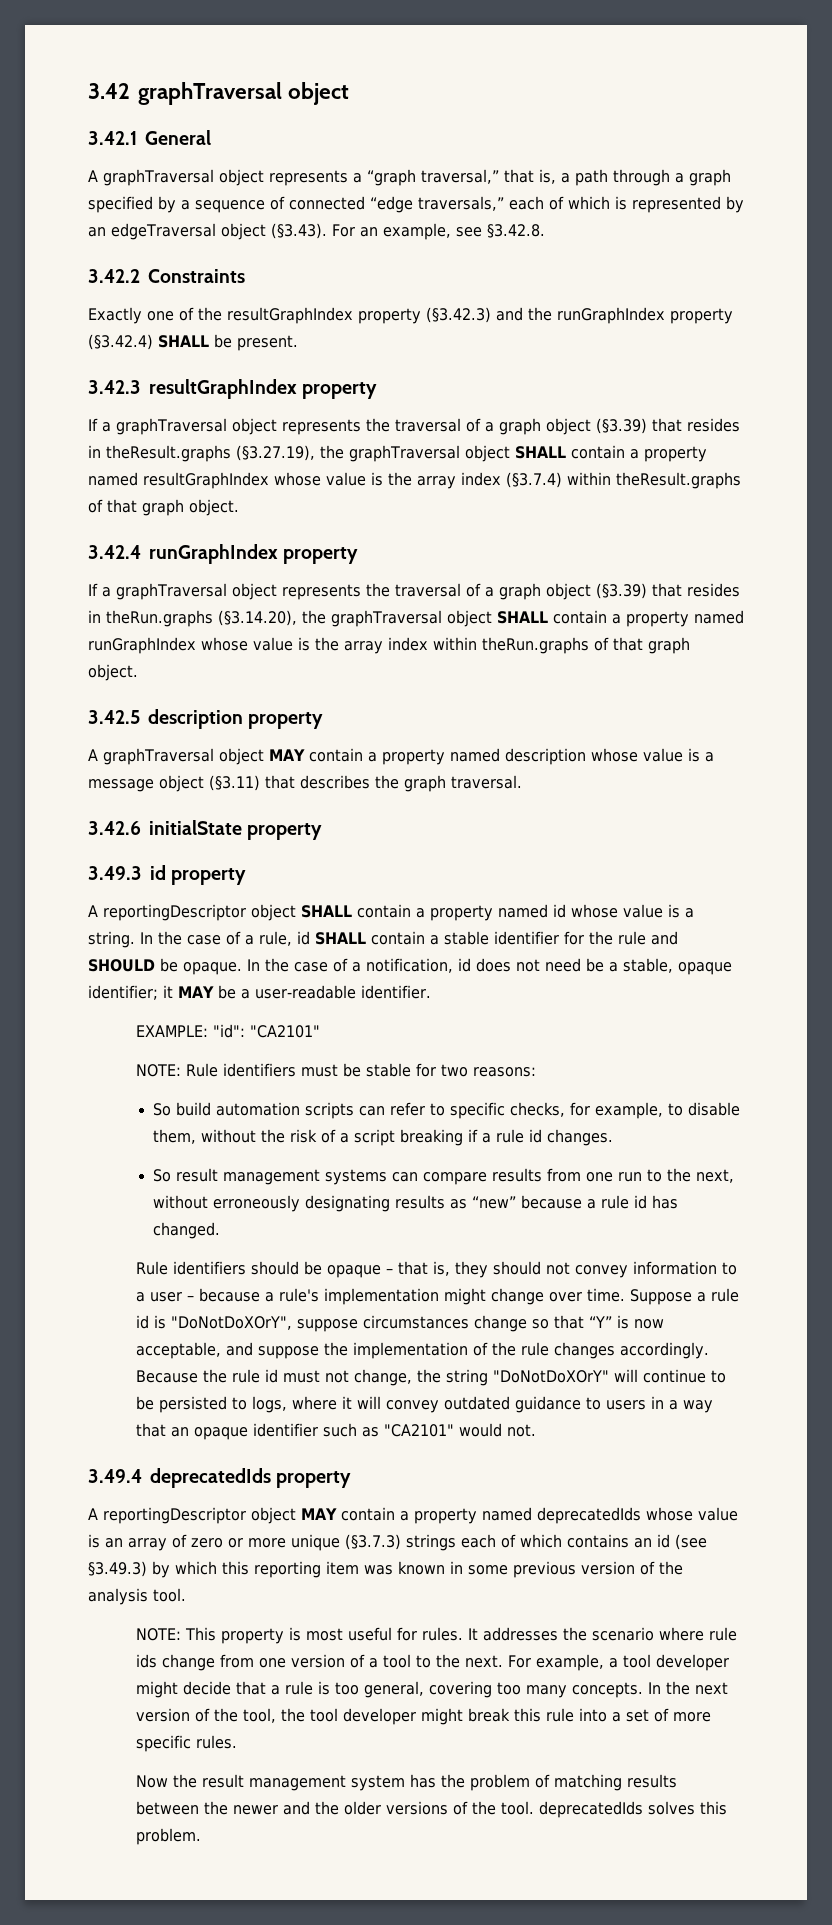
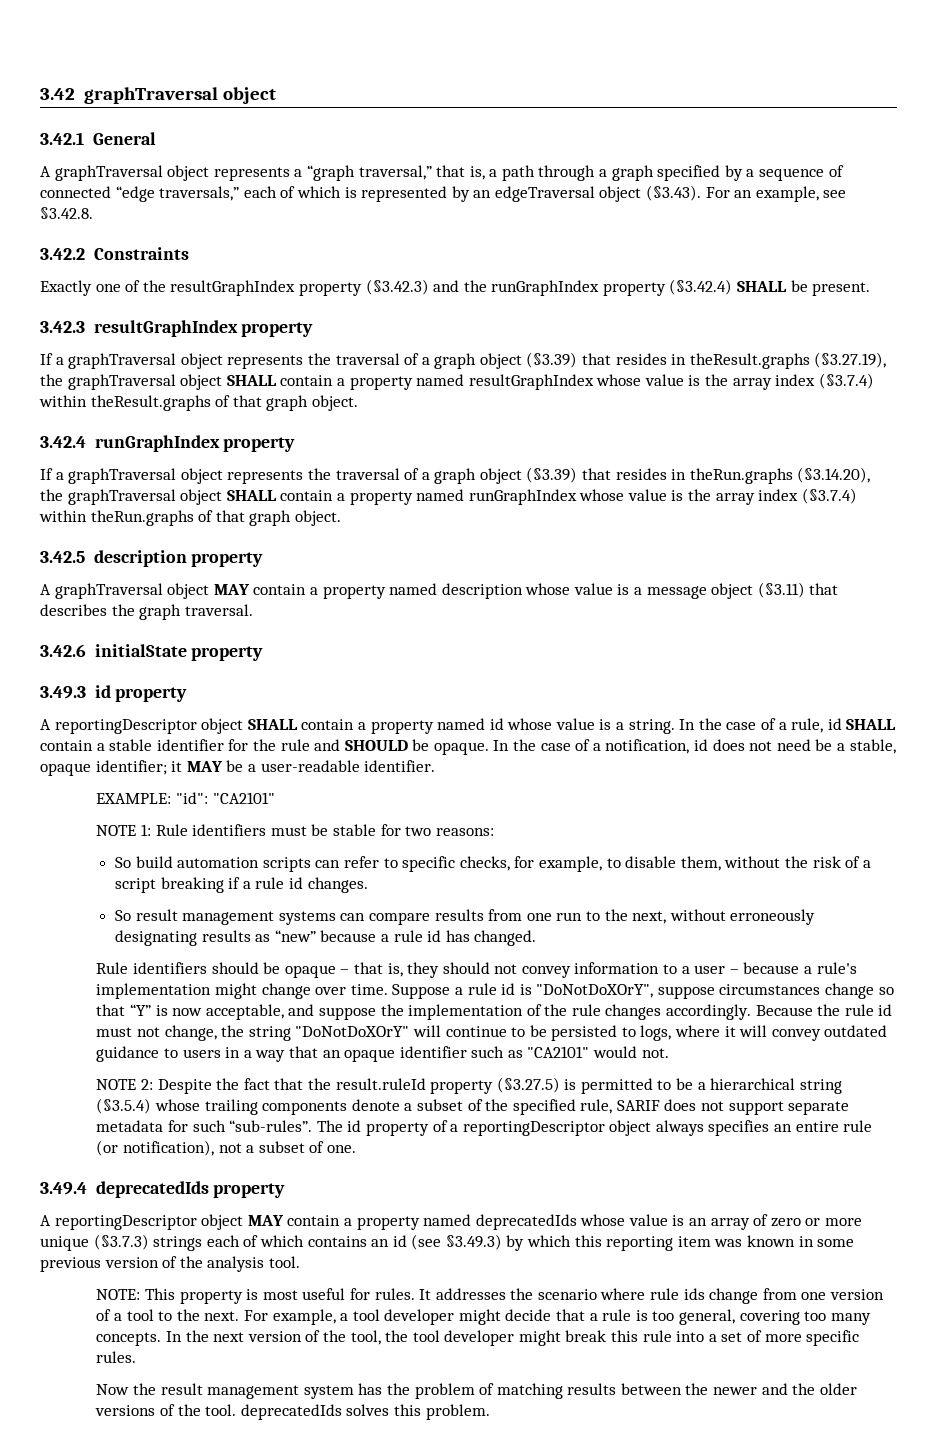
(428, 644) none -> [801,488,857,504] (§3.7.4)
[135,1064,181,1077] NOTE: -> [96,824,151,836] NOTE 1:
(536, 1430) none -> [96,1077,842,1094] [96,1098,850,1115] [96,1120,873,1136] [96,1140,356,1156] // NOTE 2: Despite the fact that the result.ruleId property (§3.27.5) is permitted to be a hierarchical string (§3.5.4) whose trailing components denote a subset of the specified rule, SARIF does not support separate metadata for such “sub-rules”. The id property of a reportingDescriptor object always specifies an entire rule (or notification), not a subset of one.

